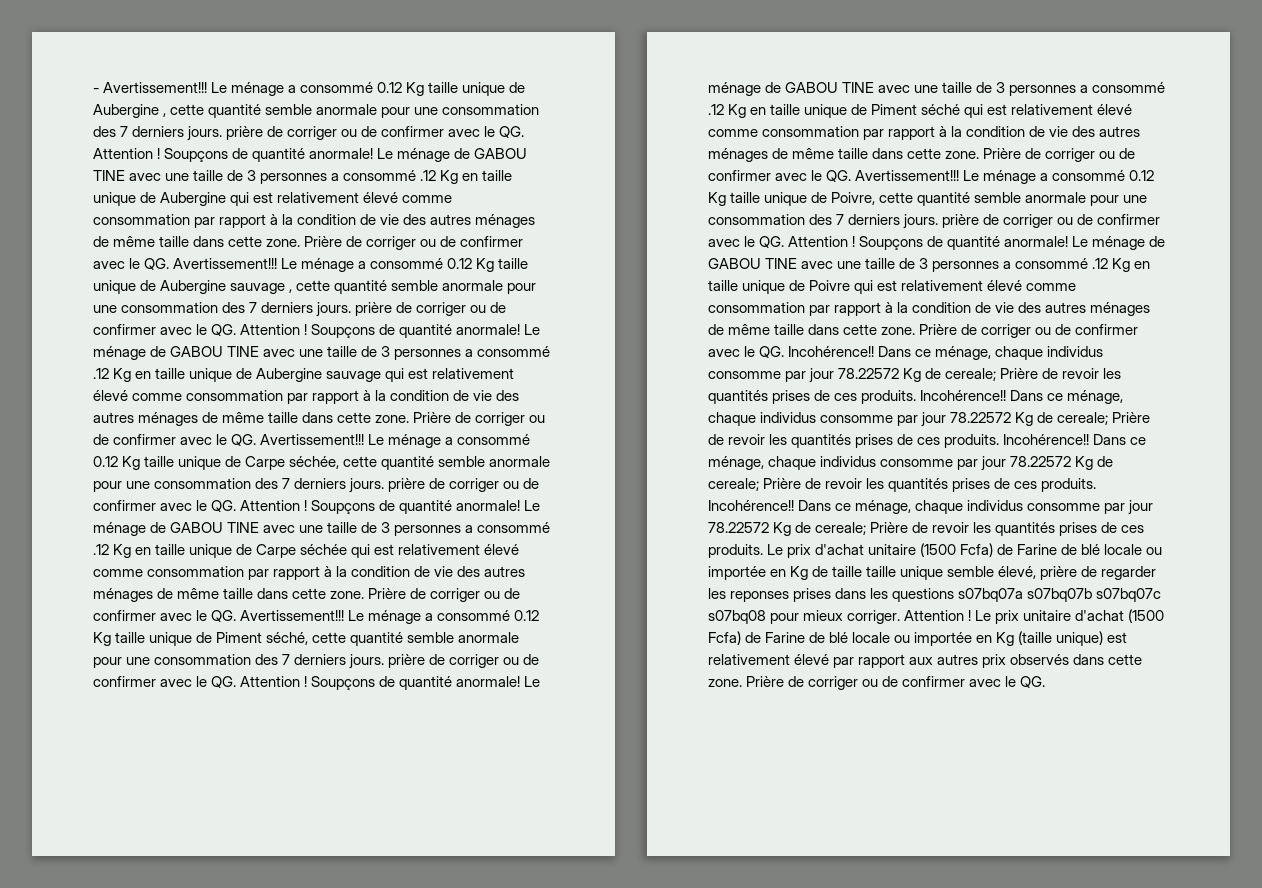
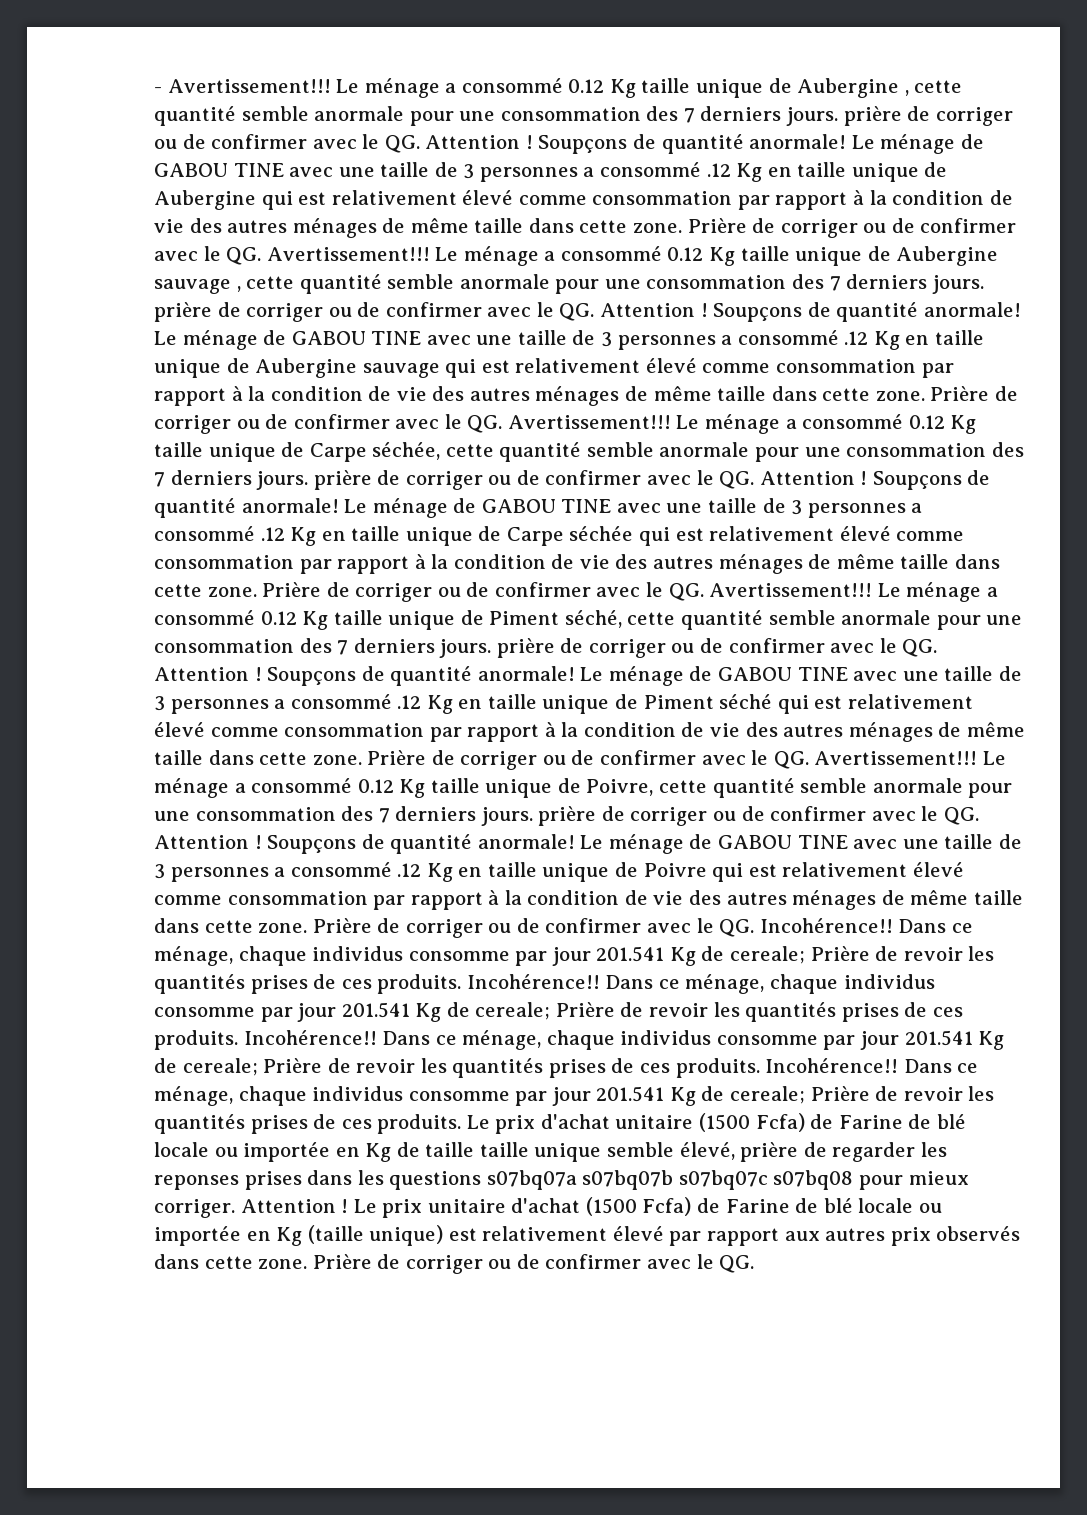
[837,368,899,379] 78.22572 -> [596,946,665,962] 201.541
[950,412,1012,423] 78.22572 -> [341,1002,410,1018] 201.541
[1010,456,1072,467] 78.22572 -> [904,1030,973,1046] 201.541
[707,522,769,533] 78.22572 -> [596,1086,665,1102] 201.541

